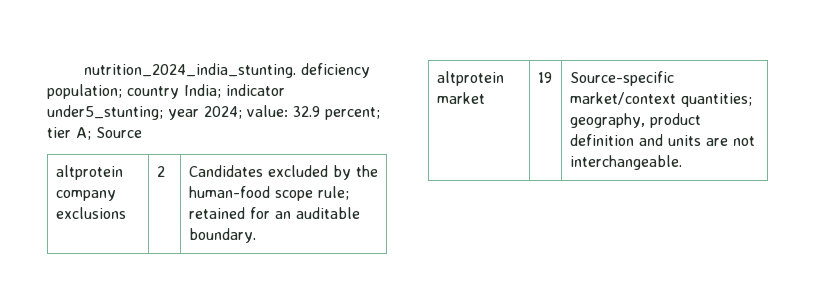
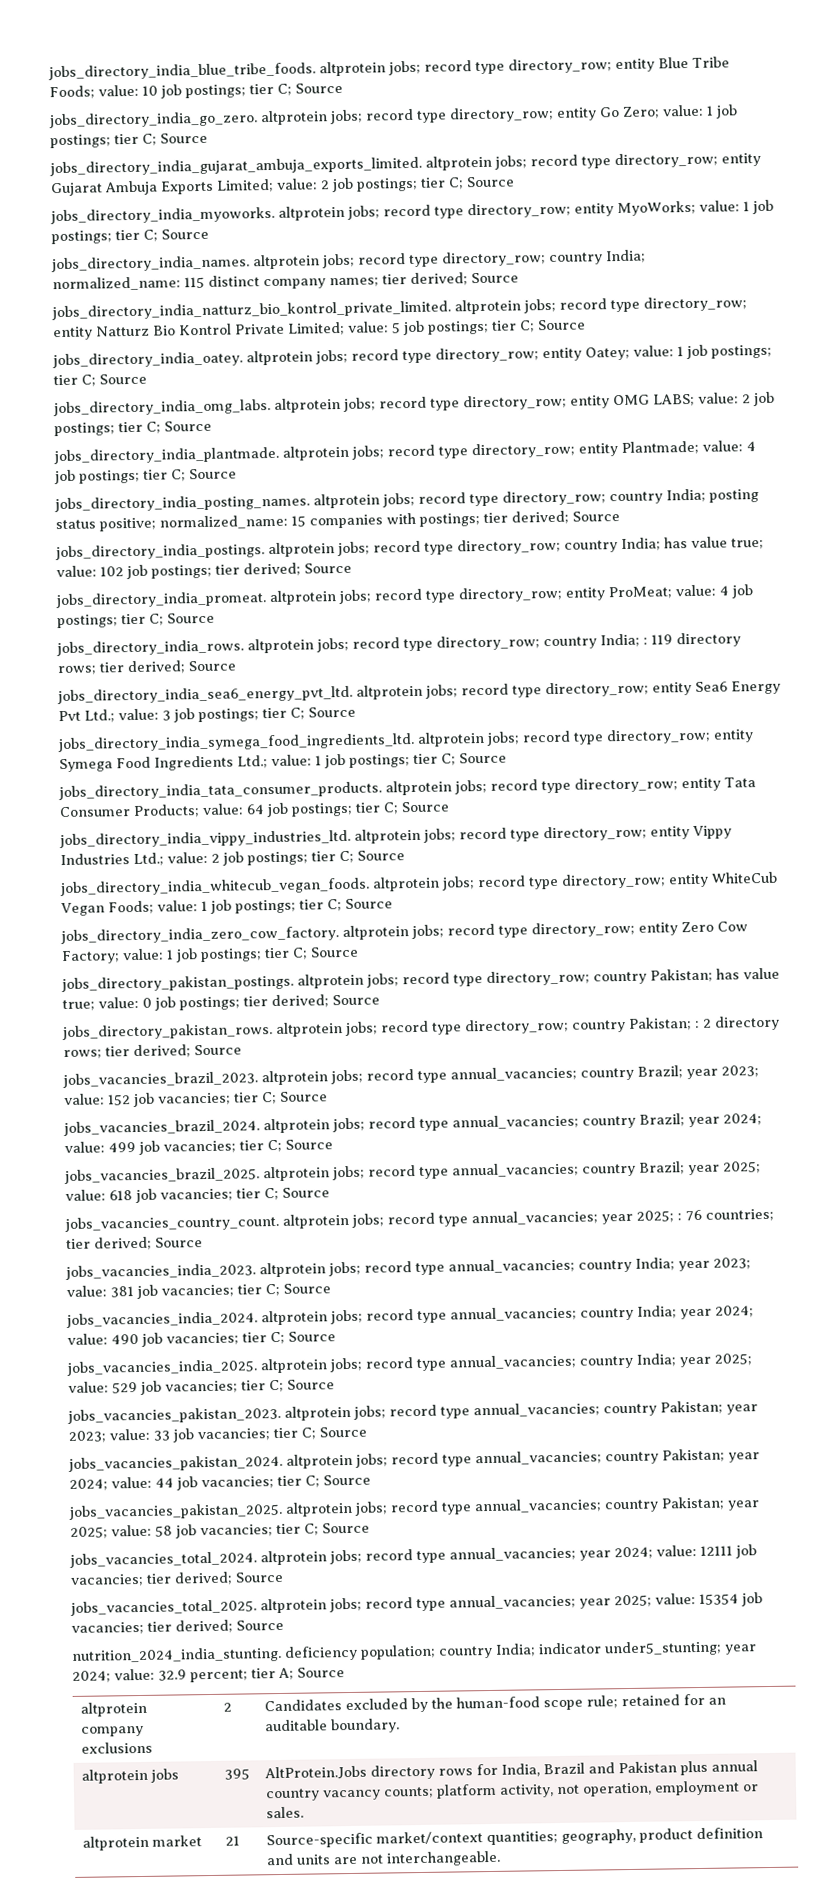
(84, 70) none -> [48,56,730,81] [49,82,343,100] [48,104,738,129] [50,132,208,149] [49,152,761,177] [50,176,515,197] [50,199,774,225] [51,228,209,245] [51,249,646,273] [52,272,519,292] [51,296,747,321] [53,319,586,341] [52,344,772,369] [53,373,147,387] [53,391,775,417] [54,420,212,437] [53,440,756,465] [54,468,237,485] [54,488,759,513] [55,510,620,532] [55,536,764,561] [56,562,352,580] [55,584,753,609] [57,612,215,629] [56,632,741,657] [57,660,236,676] [57,680,781,705] [58,706,356,723] [57,728,754,753] [59,752,507,773] [58,777,756,801] [59,801,449,818] [59,825,732,849] [60,850,405,867] [59,871,778,897] [60,898,393,917] [60,921,748,945] [61,946,359,965] [61,967,780,993] [62,994,380,1012] [62,1015,780,1041] [63,1044,242,1060] [62,1065,759,1089] [64,1091,328,1108] [63,1113,762,1137] [64,1139,333,1155] [64,1161,761,1185] [65,1187,330,1204] [64,1208,774,1233] [66,1236,203,1251] [65,1257,751,1281] [66,1283,331,1300] [66,1305,754,1329] [67,1331,336,1347] [66,1353,752,1377] [68,1379,335,1395] [67,1400,758,1425] [68,1426,367,1443] [68,1448,760,1473] [69,1474,371,1491] [68,1496,760,1521] [70,1522,370,1539] [69,1544,757,1568] [70,1571,284,1587] [70,1592,763,1616] [71,1619,284,1635] jobs_directory_india_blue_tribe_foods. altprotein jobs; record type directory_row; entity Blue Tribe Foods; value: 10 job postings; tier C; Source // jobs_directory_india_go_zero. altprotein jobs; record type directory_row; entity Go Zero; value: 1 job postings; tier C; Source // jobs_directory_india_gujarat_ambuja_exports_limited. altprotein jobs; record type directory_row; entity Gujarat Ambuja Exports Limited; value: 2 job postings; tier C; Source // jobs_directory_india_myoworks. altprotein jobs; record type directory_row; entity MyoWorks; value: 1 job postings; tier C; Source // jobs_directory_india_names. altprotein jobs; record type directory_row; country India; normalized_name: 115 distinct company names; tier derived; Source // jobs_directory_india_natturz_bio_kontrol_private_limited. altprotein jobs; record type directory_row; entity Natturz Bio Kontrol Private Limited; value: 5 job postings; tier C; Source // jobs_directory_india_oatey. altprotein jobs; record type directory_row; entity Oatey; value: 1 job postings; tier C; Source // jobs_directory_india_omg_labs. altprotein jobs; record type directory_row; entity OMG LABS; value: 2 job postings; tier C; Source // jobs_directory_india_plantmade. altprotein jobs; record type directory_row; entity Plantmade; value: 4 job postings; tier C; Source // jobs_directory_india_posting_names. altprotein jobs; record type directory_row; country India; posting status positive; normalized_name: 15 companies with postings; tier derived; Source // jobs_directory_india_postings. altprotein jobs; record type directory_row; country India; has value true; value: 102 job postings; tier derived; Source // jobs_directory_india_promeat. altprotein jobs; record type directory_row; entity ProMeat; value: 4 job postings; tier C; Source // jobs_directory_india_rows. altprotein jobs; record type directory_row; country India; : 119 directory rows; tier derived; Source // jobs_directory_india_sea6_energy_pvt_ltd. altprotein jobs; record type directory_row; entity Sea6 Energy Pvt Ltd.; value: 3 job postings; tier C; Source // jobs_directory_india_symega_food_ingredients_ltd. altprotein jobs; record type directory_row; entity Symega Food Ingredients Ltd.; value: 1 job postings; tier C; Source // jobs_directory_india_tata_consumer_products. altprotein jobs; record type directory_row; entity Tata Consumer Products; value: 64 job postings; tier C; Source // jobs_directory_india_vippy_industries_ltd. altprotein jobs; record type directory_row; entity Vippy Industries Ltd.; value: 2 job postings; tier C; Source // jobs_directory_india_whitecub_vegan_foods. altprotein jobs; record type directory_row; entity WhiteCub Vegan Foods; value: 1 job postings; tier C; Source // jobs_directory_india_zero_cow_factory. altprotein jobs; record type directory_row; entity Zero Cow Factory; value: 1 job postings; tier C; Source // jobs_directory_pakistan_postings. altprotein jobs; record type directory_row; country Pakistan; has value true; value: 0 job postings; tier derived; Source // jobs_directory_pakistan_rows. altprotein jobs; record type directory_row; country Pakistan; : 2 directory rows; tier derived; Source // jobs_vacancies_brazil_2023. altprotein jobs; record type annual_vacancies; country Brazil; year 2023; value: 152 job vacancies; tier C; Source // jobs_vacancies_brazil_2024. altprotein jobs; record type annual_vacancies; country Brazil; year 2024; value: 499 job vacancies; tier C; Source // jobs_vacancies_brazil_2025. altprotein jobs; record type annual_vacancies; country Brazil; year 2025; value: 618 job vacancies; tier C; Source // jobs_vacancies_country_count. altprotein jobs; record type annual_vacancies; year 2025; : 76 countries; tier derived; Source // jobs_vacancies_india_2023. altprotein jobs; record type annual_vacancies; country India; year 2023; value: 381 job vacancies; tier C; Source // jobs_vacancies_india_2024. altprotein jobs; record type annual_vacancies; country India; year 2024; value: 490 job vacancies; tier C; Source // jobs_vacancies_india_2025. altprotein jobs; record type annual_vacancies; country India; year 2025; value: 529 job vacancies; tier C; Source // jobs_vacancies_pakistan_2023. altprotein jobs; record type annual_vacancies; country Pakistan; year 2023; value: 33 job vacancies; tier C; Source // jobs_vacancies_pakistan_2024. altprotein jobs; record type annual_vacancies; country Pakistan; year 2024; value: 44 job vacancies; tier C; Source // jobs_vacancies_pakistan_2025. altprotein jobs; record type annual_vacancies; country Pakistan; year 2025; value: 58 job vacancies; tier C; Source // jobs_vacancies_total_2024. altprotein jobs; record type annual_vacancies; year 2024; value: 12111 job vacancies; tier derived; Source // jobs_vacancies_total_2025. altprotein jobs; record type annual_vacancies; year 2025; value: 15354 job vacancies; tier derived; Source //
(256, 235) none -> [80,1768,179,1784] [223,1768,250,1780] [263,1760,758,1781] [264,1780,759,1802] [265,1806,304,1819] // altprotein jobs | 395 | AltProtein.Jobs directory rows for India, Brazil and Pakistan plus annual country vacancy counts; platform activity, not operation, employment or sales.
[537,72,552,83] 19 -> [224,1835,240,1846] 21

